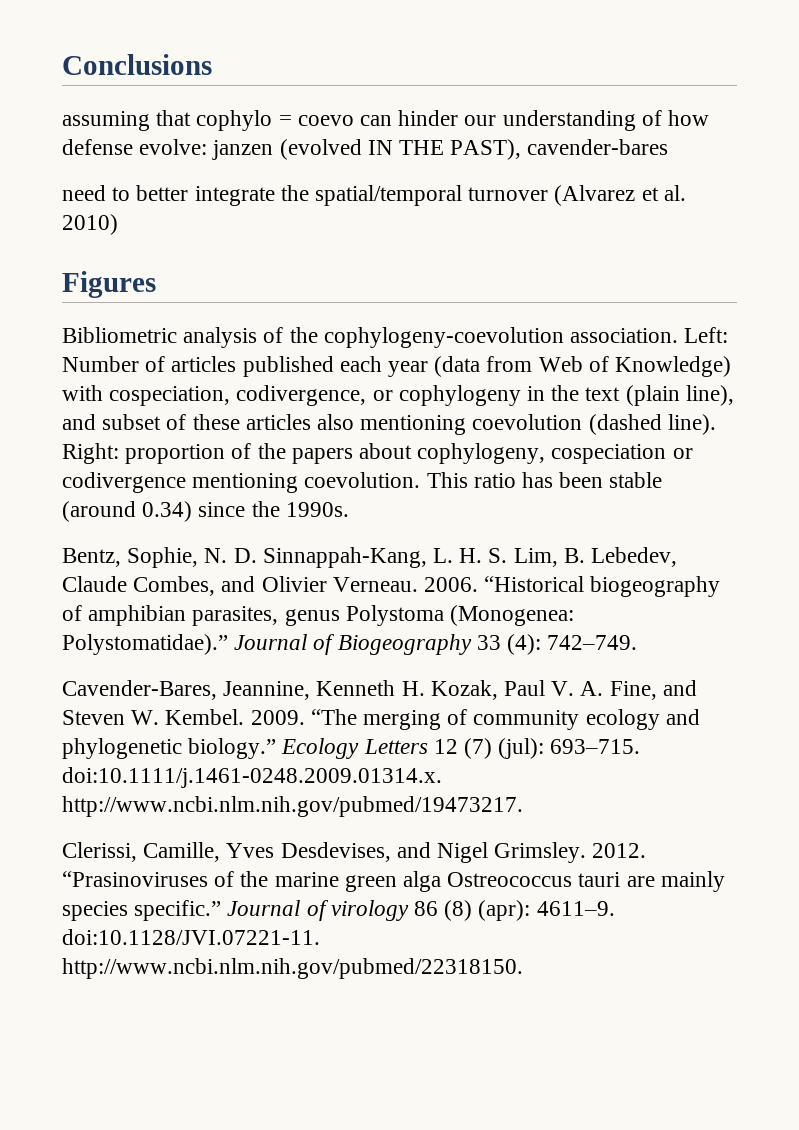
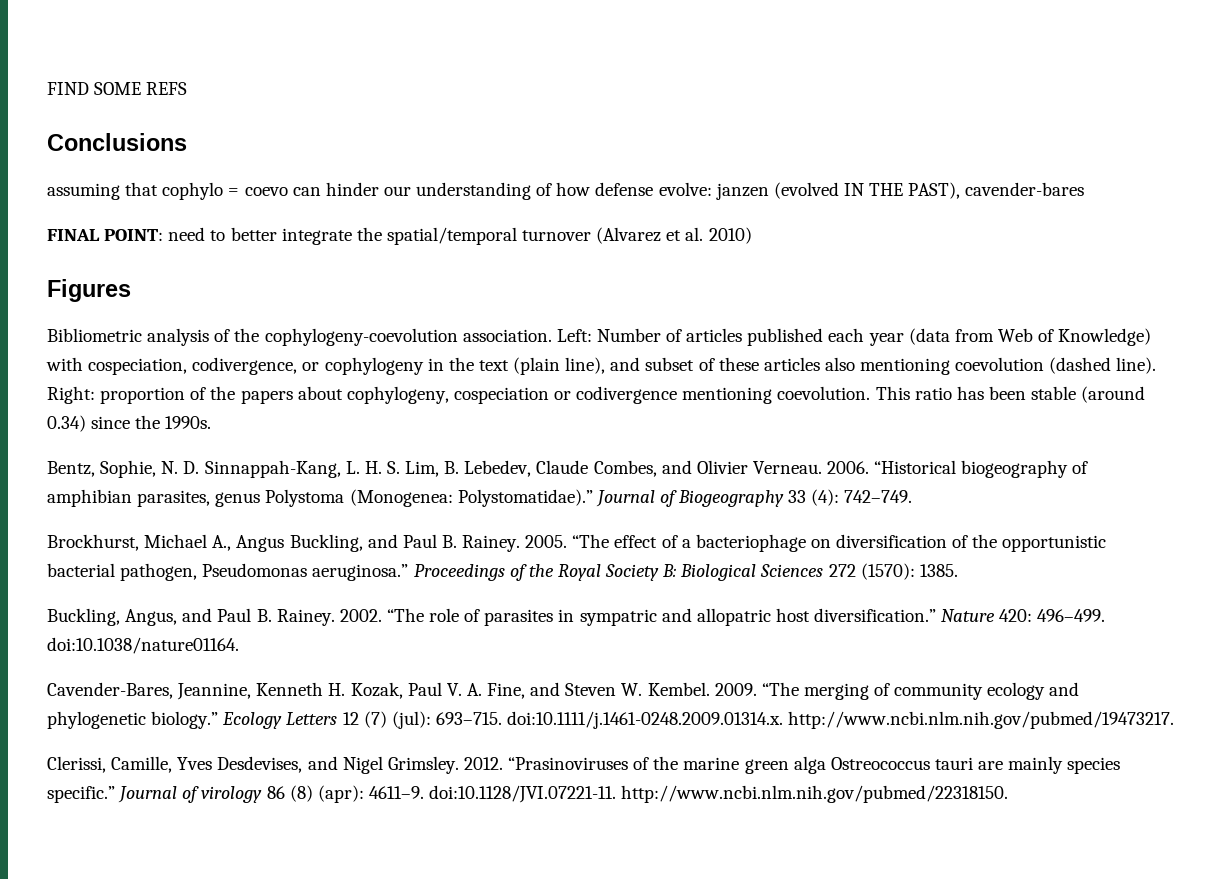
(62, 64) none -> [47,82,188,95] FIND SOME REFS //
(669, 147) none -> [47,229,164,241] FINAL POINT:
(638, 642) none -> [47,534,1107,552] [47,563,958,581] [47,608,1106,626] [47,637,239,654] // Brockhurst, Michael A., Angus Buckling, and Paul B. Rainey. 2005. “The effect of a bacteriophage on diversification of the opportunistic bacterial pathogen, Pseudomonas aeruginosa.” Proceedings of the Royal Society B: Biological Sciences 272 (1570): 1385. // Buckling, Angus, and Paul B. Rainey. 2002. “The role of parasites in sympatric and allopatric host diversification.” Nature 420: 496–499. doi:10.1038/nature01164.

